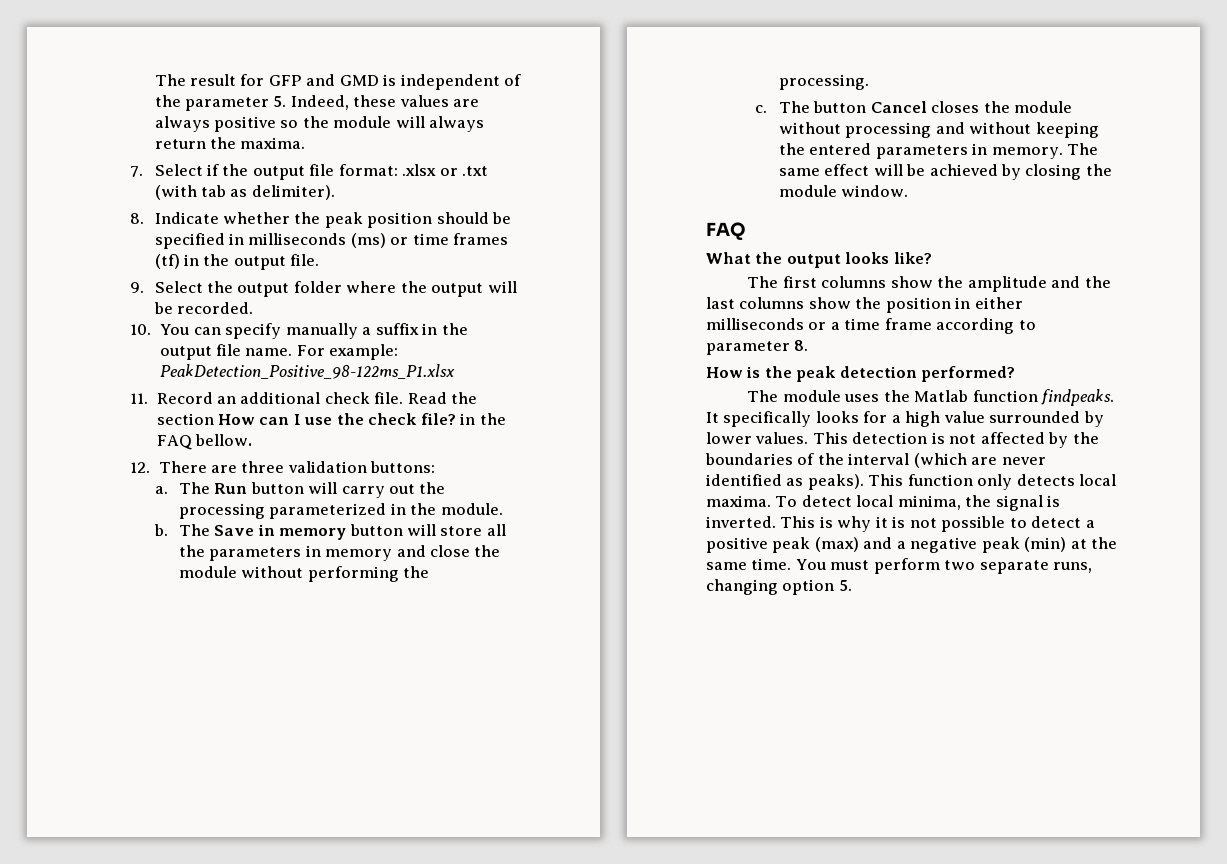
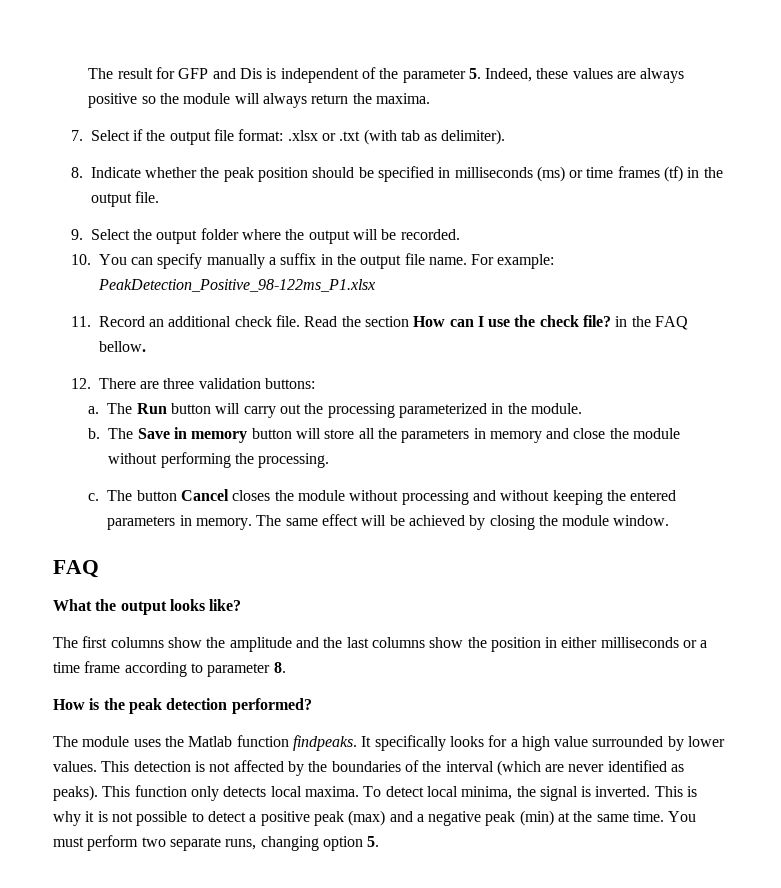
[339,75,379,86] GMD -> [239,68,262,79] Dis

